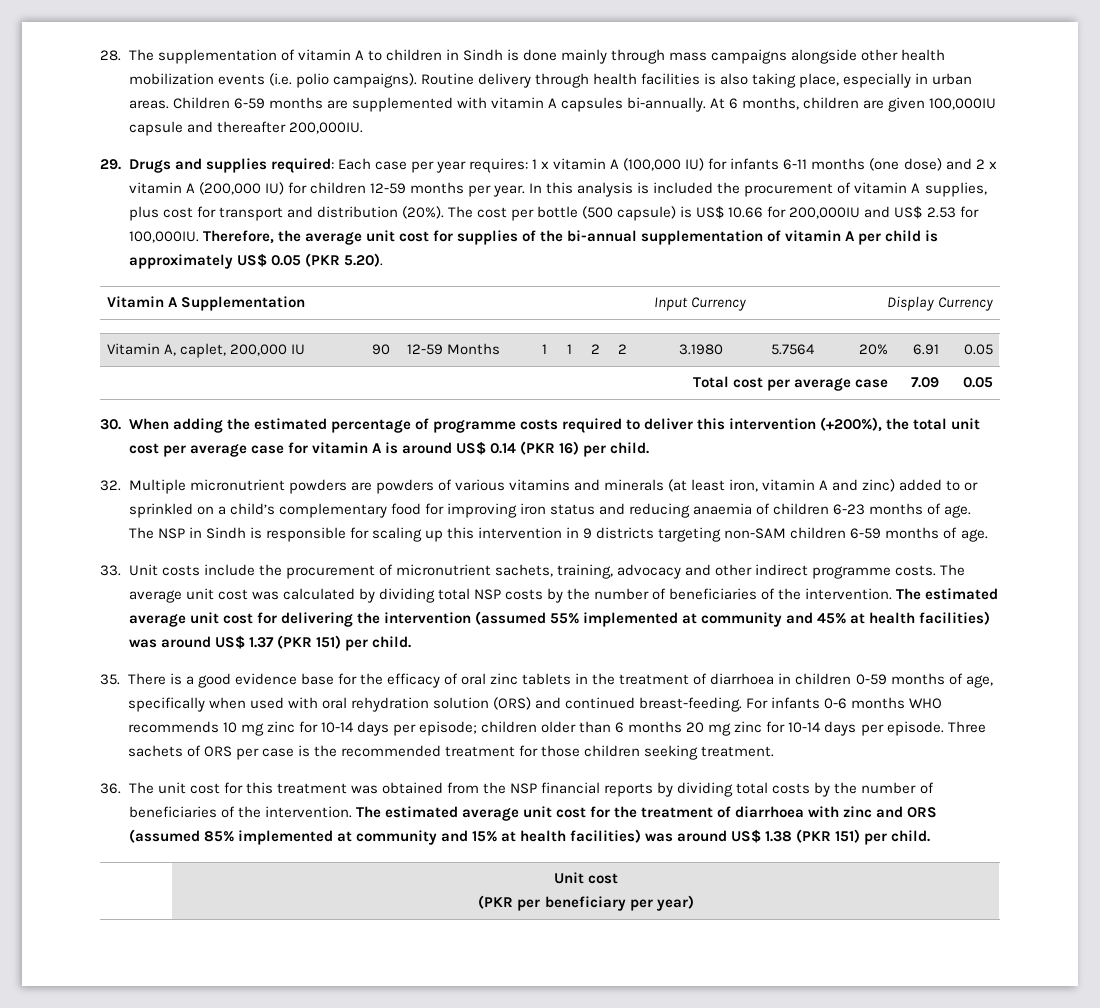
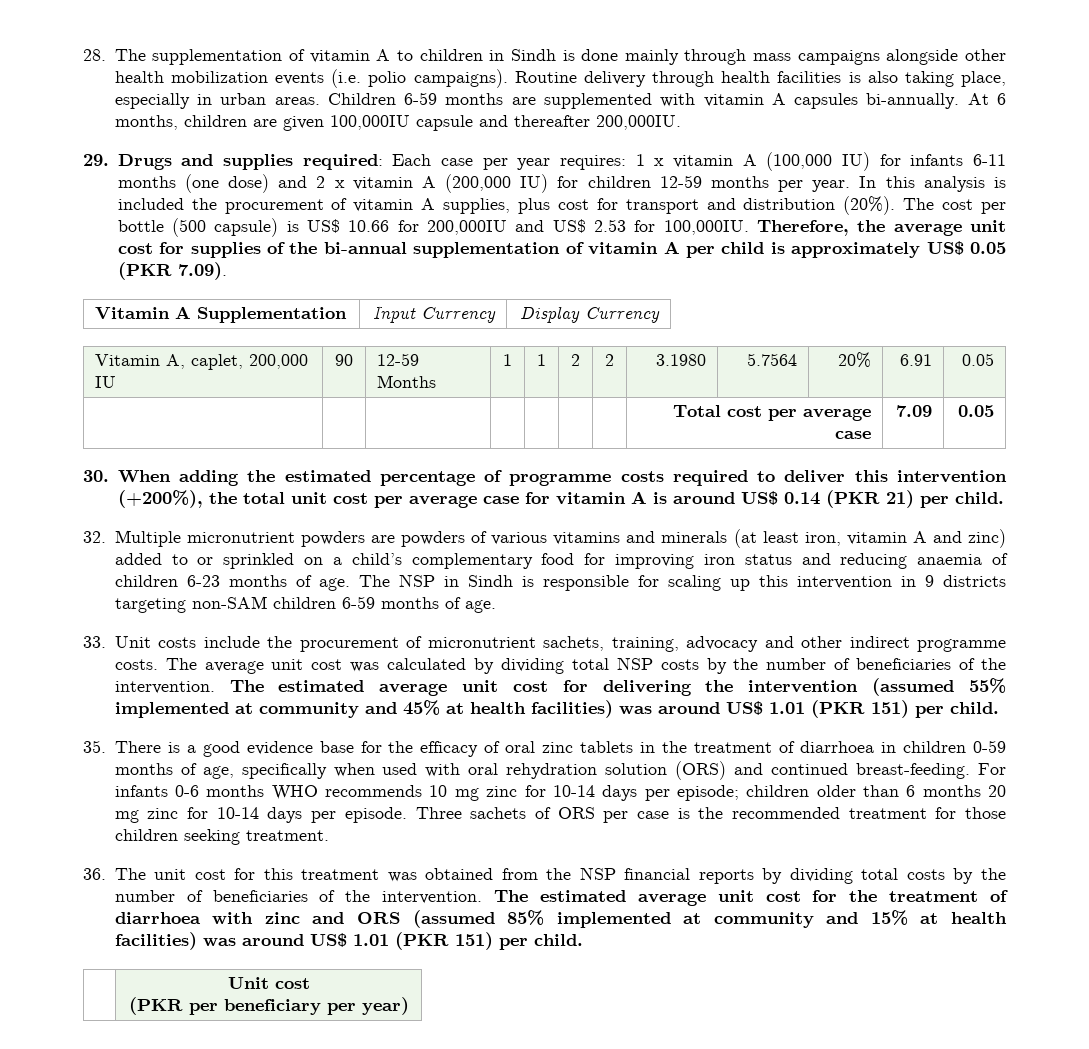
[343,253,383,267] 5.20). -> [177,262,227,280] 7.09).
[559,441,580,455] 16) -> [885,490,914,508] 21)
[248,637,274,648] 1.37 -> [768,702,805,714] 1.01
[765,831,793,842] 1.38 -> [352,934,389,946] 1.01

